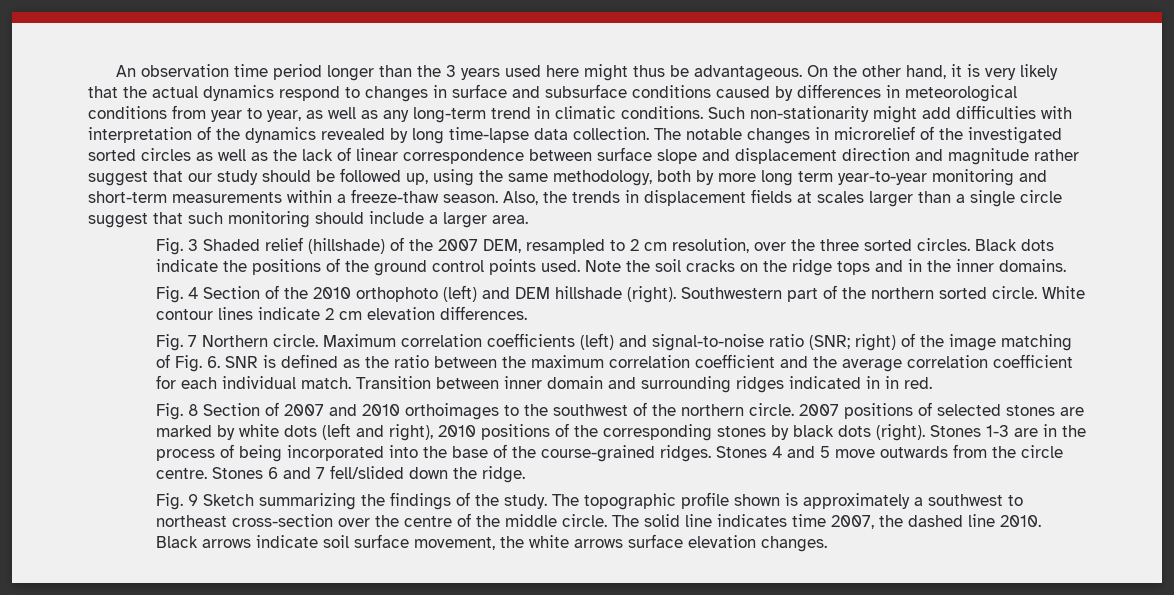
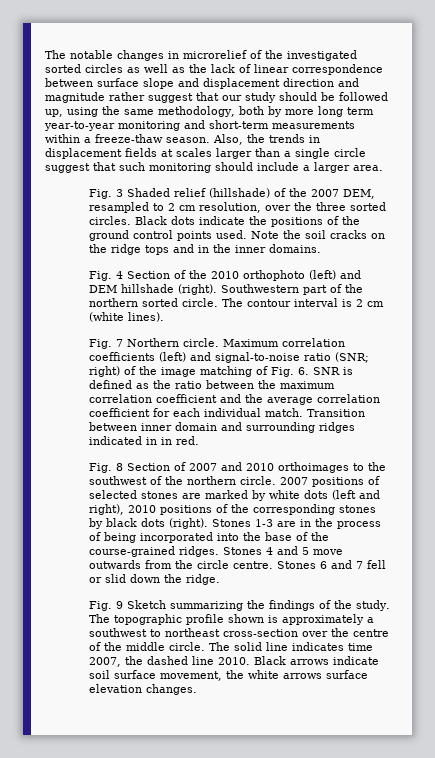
[115,64,1058,81] [88,84,1017,102] [88,105,1072,123] [88,126,649,144] An observation time period longer than the 3 years used here might thus be advantageous. On the other hand, it is very likely that the actual dynamics respond to changes in surface and subsurface conditions caused by differences in meteorological conditions from year to year, as well as any long-term trend in climatic conditions. Such non-stationarity might add difficulties with interpretation of the dynamics revealed by long time-lapse data collection. -> (45, 54) none
[1041,286,1085,299] [155,306,527,320] White contour lines indicate 2 cm elevation differences. -> [221,298,384,307] [88,312,164,322] The contour interval is 2 cm (white lines).
[329,465,404,479] fell/slided -> [366,560,386,569] [88,574,126,583] fell or slid

